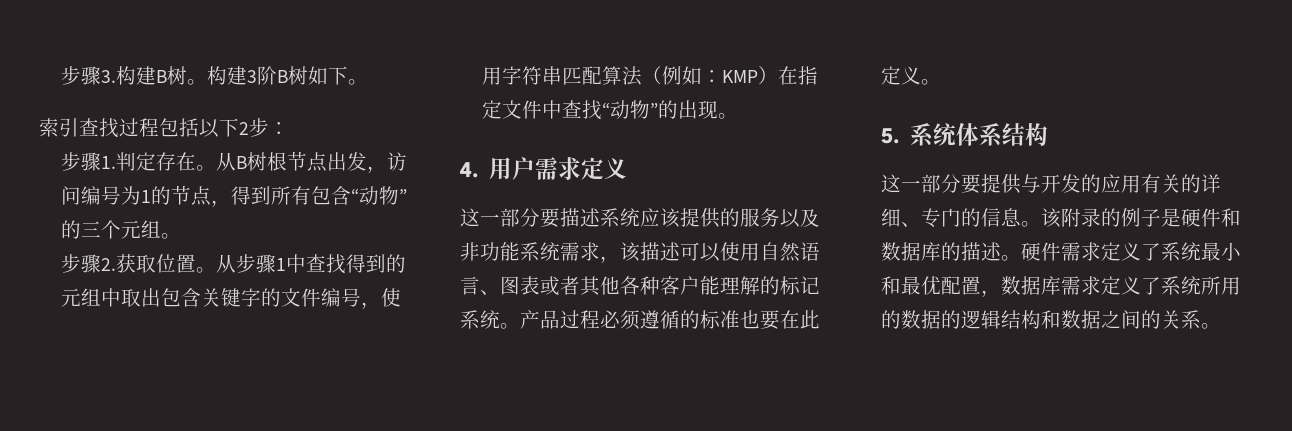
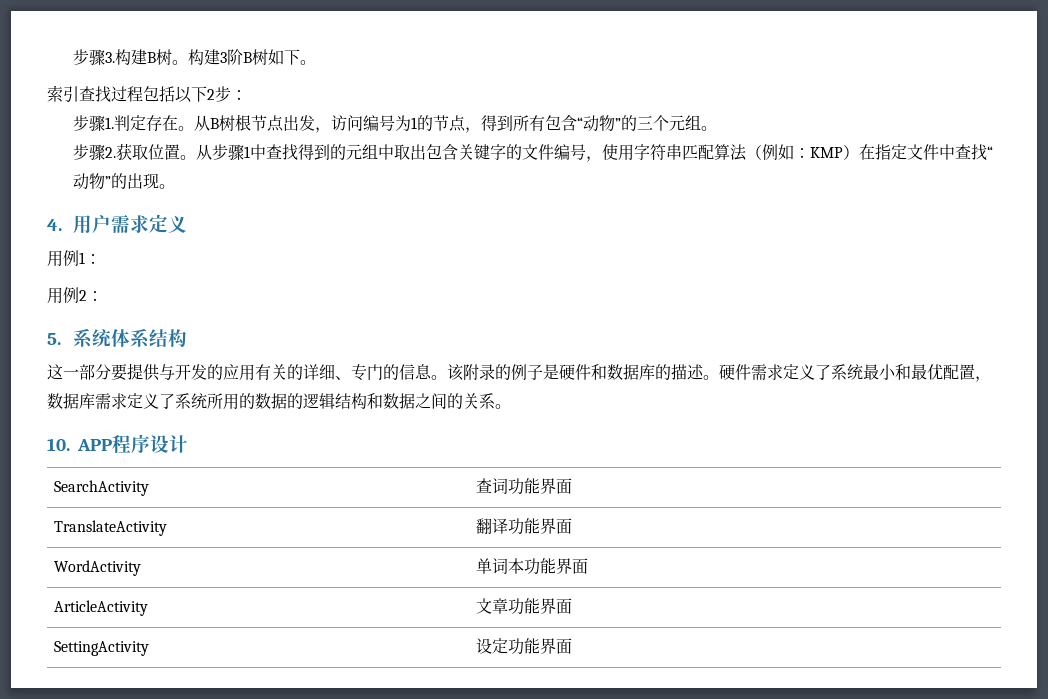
[460,208,820,228] [460,242,820,263] [460,276,820,296] [460,310,820,330] [881,66,941,85] 这一部分要描述系统应该提供的服务以及非功能系统需求，该描述可以使用自然语言、图表或者其他各种客户能理解的标记系统。产品过程必须遵循的标准也要在此定义。 -> [47,250,101,267] [47,287,103,304] 用例1： // 用例2：
(1221, 326) none -> [47,434,188,454] [53,480,149,496] [475,478,572,495] [53,520,167,536] [475,518,572,535] [53,560,141,576] [475,558,588,575] [53,600,148,616] [475,598,572,615] [53,641,149,656] [475,638,572,655] // 10. APP程序设计 // SearchActivity | 查词功能界面 // TranslateActivity | 翻译功能界面 // WordActivity | 单词本功能界面 // ArticleActivity | 文章功能界面 // SettingActivity | 设定功能界面

